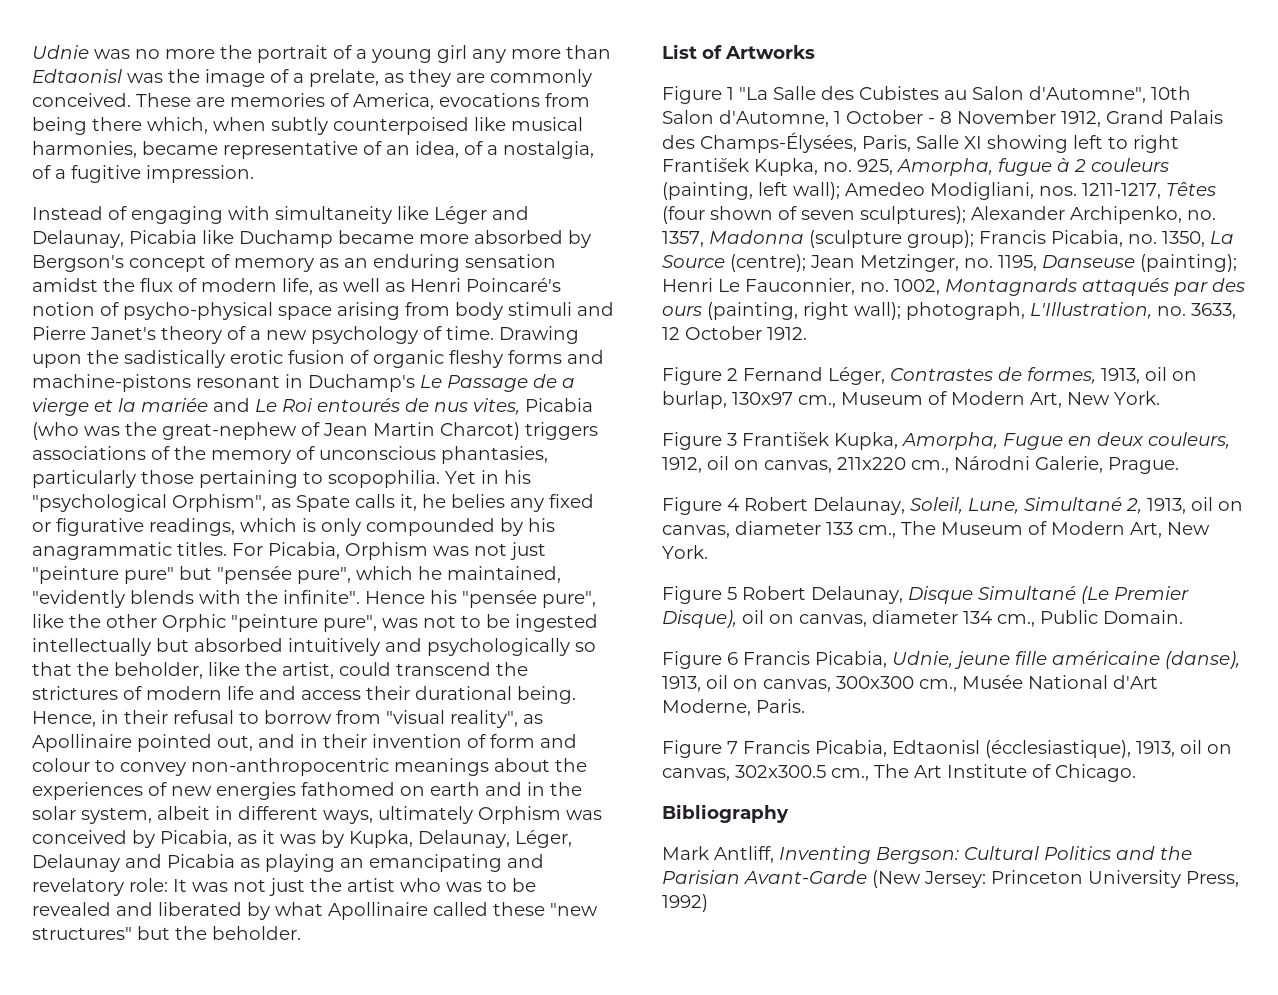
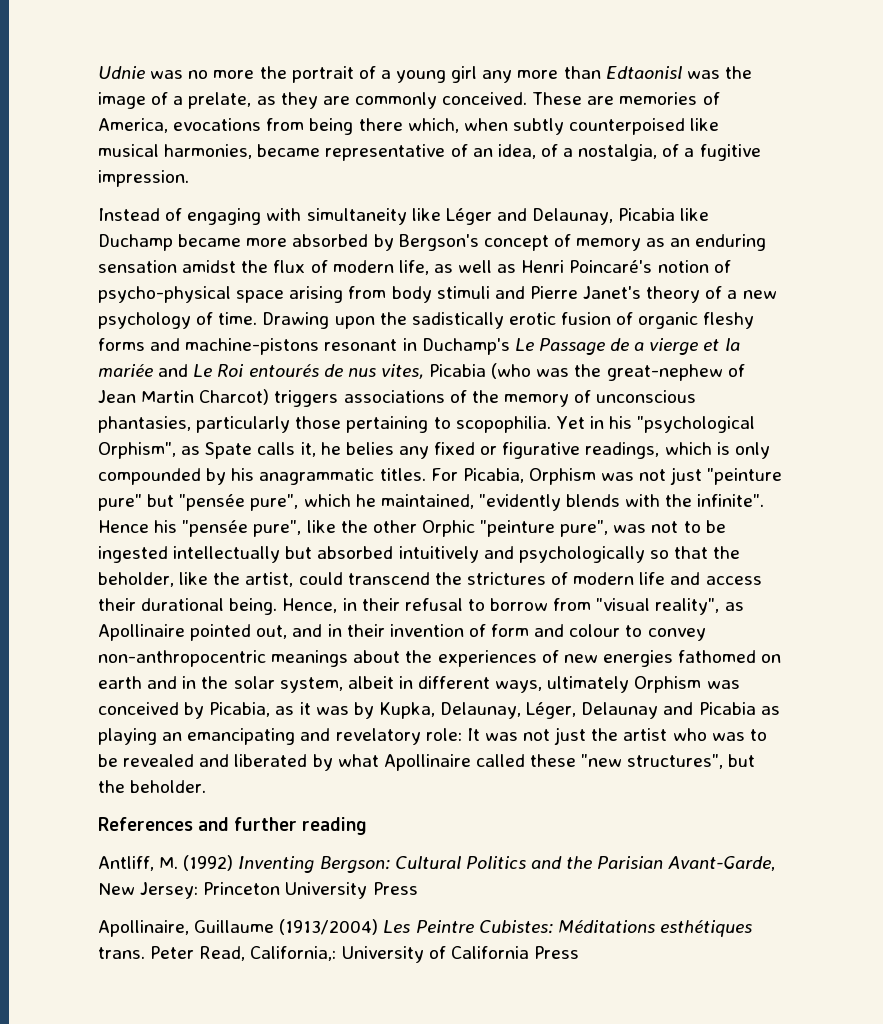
[32,927,132,940] structures" -> [627,754,724,769] structures",
[662,44,815,59] [662,86,1191,104] [662,110,1223,127] [662,132,1179,153] [662,158,1169,176] [662,182,1216,200] [662,206,1216,224] [662,230,1234,248] [662,254,1237,272] [662,278,1245,296] [662,302,1236,320] [662,326,807,340] [662,367,1197,385] [662,391,1160,409] [662,432,1230,450] [662,456,1179,474] [662,497,1243,515] [662,521,1210,538] [662,545,708,559] [662,586,1189,604] [662,610,1183,628] [662,651,1240,669] [662,675,1158,692] [662,699,805,716] [662,740,1232,758] [662,764,1136,782] [662,804,789,823] [662,846,774,863] List of Artworks // Figure 1 "La Salle des Cubistes au Salon d'Automne", 10th Salon d'Automne, 1 October - 8 November 1912, Grand Palais des Champs-Élysées, Paris, Salle XI showing left to right František Kupka, no. 925, Amorpha, fugue à 2 couleurs (painting, left wall); Amedeo Modigliani, nos. 1211-1217, Têtes (four shown of seven sculptures); Alexander Archipenko, no. 1357, Madonna (sculpture group); Francis Picabia, no. 1350, La Source (centre); Jean Metzinger, no. 1195, Danseuse (painting); Henri Le Fauconnier, no. 1002, Montagnards attaqués par des ours (painting, right wall); photograph, L'Illustration, no. 3633, 12 October 1912. // Figure 2 Fernand Léger, Contrastes de formes, 1913, oil on burlap, 130x97 cm., Museum of Modern Art, New York. // Figure 3 František Kupka, Amorpha, Fugue en deux couleurs, 1912, oil on canvas, 211x220 cm., Národni Galerie, Prague. // Figure 4 Robert Delaunay, Soleil, Lune, Simultané 2, 1913, oil on canvas, diameter 133 cm., The Museum of Modern Art, New York. // Figure 5 Robert Delaunay, Disque Simultané (Le Premier Disque), oil on canvas, diameter 134 cm., Public Domain. // Figure 6 Francis Picabia, Udnie, jeune fille américaine (danse), 1913, oil on canvas, 300x300 cm., Musée National d'Art Moderne, Paris. // Figure 7 Francis Picabia, Edtaonisl (écclesiastique), 1913, oil on canvas, 302x300.5 cm., The Art Institute of Chicago. // Bibliography // Mark Antliff, -> [98,817,368,835] [98,855,234,871] References and further reading // Antliff, M. (1992)
[744,870,921,888] Avant-Garde (New -> [668,856,776,871] [98,883,135,895] Avant-Garde, New
[1186,871,1239,887] [662,894,708,912] Press, 1992) -> [372,882,418,895] [98,919,752,937] [98,946,579,963] Press // Apollinaire, Guillaume (1913/2004) Les Peintre Cubistes: Méditations esthétiques trans. Peter Read, California,: University of California Press

